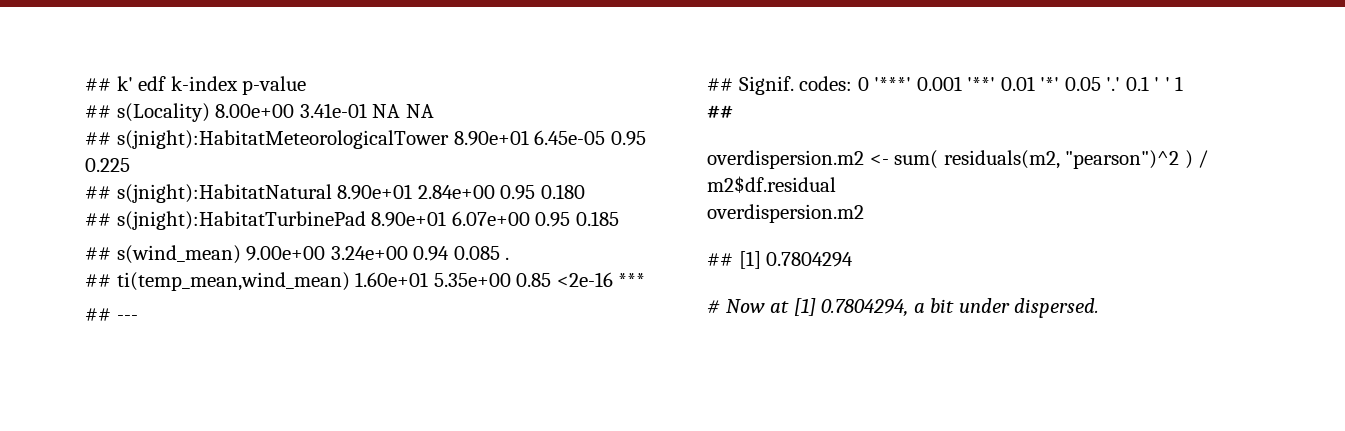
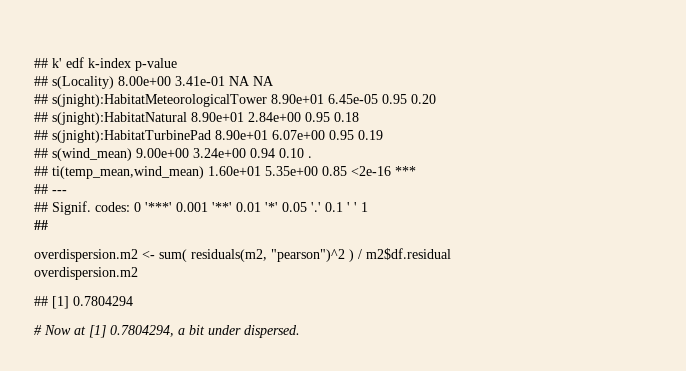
[85,158,130,172] 0.225 -> [411,94,436,104] 0.20
[540,184,585,199] 0.180 -> [334,112,359,122] 0.18
[575,211,619,226] 0.185 -> [358,130,383,140] 0.19
[453,246,500,260] 0.085 -> [279,148,304,158] 0.10

